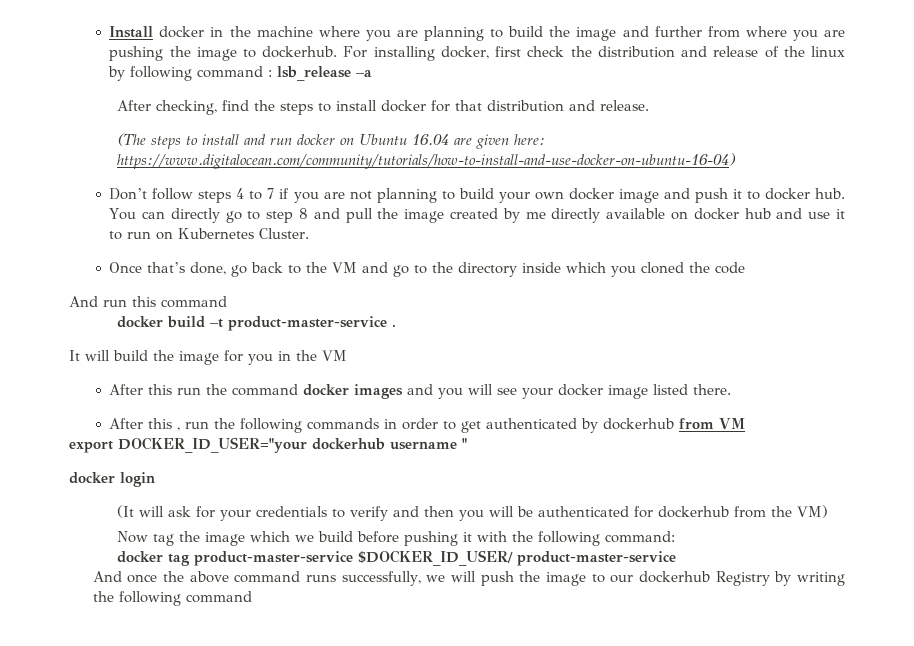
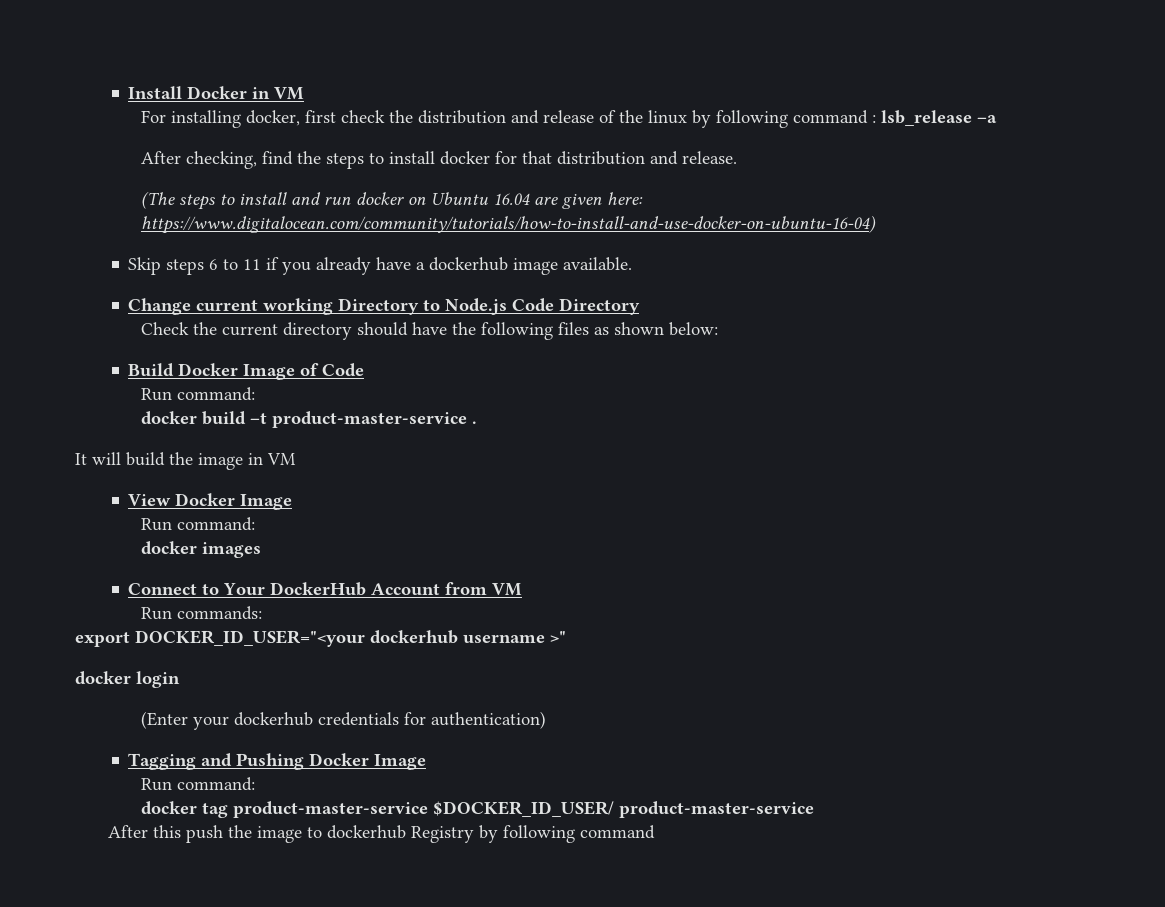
[159,26,846,41] [109,46,338,61] docker in the machine where you are planning to build the image and further from where you are pushing the image to dockerhub. -> [187,86,305,100] Docker in VM //
[109,188,845,203] [109,208,846,223] [109,228,310,240] [109,262,746,277] [69,296,227,308] Don’t follow steps 4 to 7 if you are not planning to build your own docker image and push it to docker hub. You can directly go to step 8 and pull the image created by me directly available on docker hub and use it to run on Kubernetes Cluster. // Once that’s done, go back to the VM and go to the directory inside which you cloned the code // And run this command -> [128,257,633,275] [128,298,641,315] [140,322,718,340] [128,363,365,380] [140,387,255,401] Skip steps 6 to 11 if you already have a dockerhub image available. // Change current working Directory to Node.js Code Directory // Check the current directory should have the following files as shown below: // Build Docker Image of Code // Run command:
[224,350,347,365] [109,384,732,399] [109,418,675,433] for you in the VM // After this run the command docker images and you will see your docker image listed there. // After this , run the following commands in order to get authenticated by dockerhub -> [248,453,296,465] [128,493,293,510] [140,517,255,531] [140,541,261,558] [128,582,441,596] in VM // View Docker Image // Run command: // docker images // Connect to Your DockerHub Account
(746, 423) none -> [140,606,262,620] // Run commands:
[118,437,307,453] DOCKER_ID_USER="your -> [135,630,365,647] DOCKER_ID_USER="<your
[462,438,467,449] " -> [550,631,566,643] >"
[116,505,828,521] [116,531,600,546] (It will ask for your credentials to verify and then you will be authenticated for dockerhub from the VM) // Now tag the image which we build before pushing it with the following -> [140,711,546,730] [128,753,427,770] [140,778,172,791] (Enter your dockerhub credentials for authentication) // Tagging and Pushing Docker Image // Run
[92,571,477,586] And once the above command runs successfully, we will -> [107,825,181,838] After this
[610,575,634,583] our -> (322, 832) none
[796,572,845,586] [92,591,114,602] writing the -> (498, 834) none

